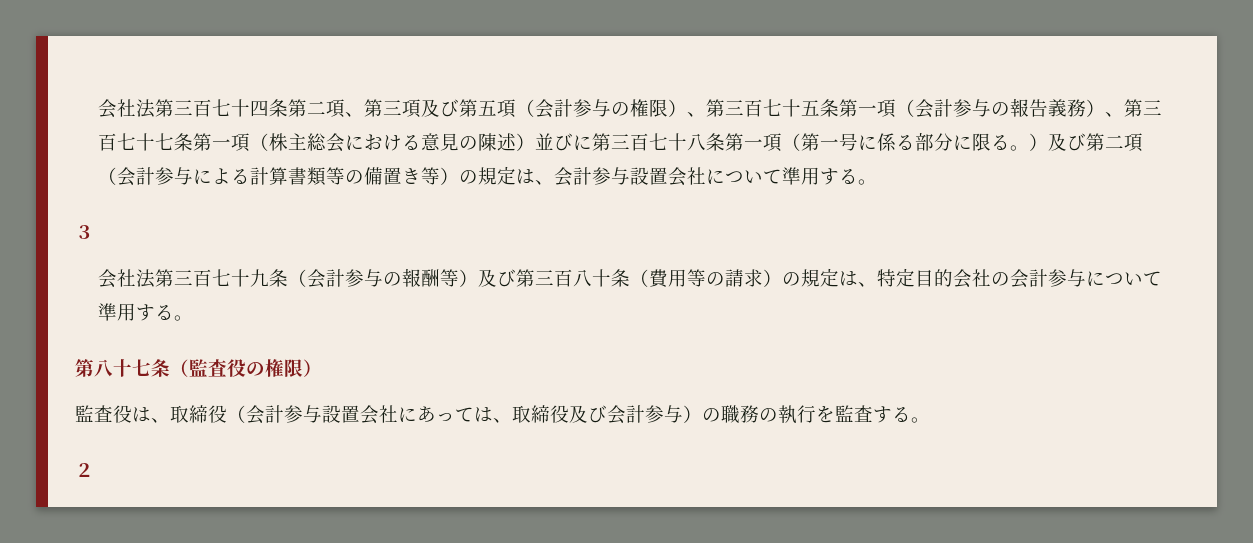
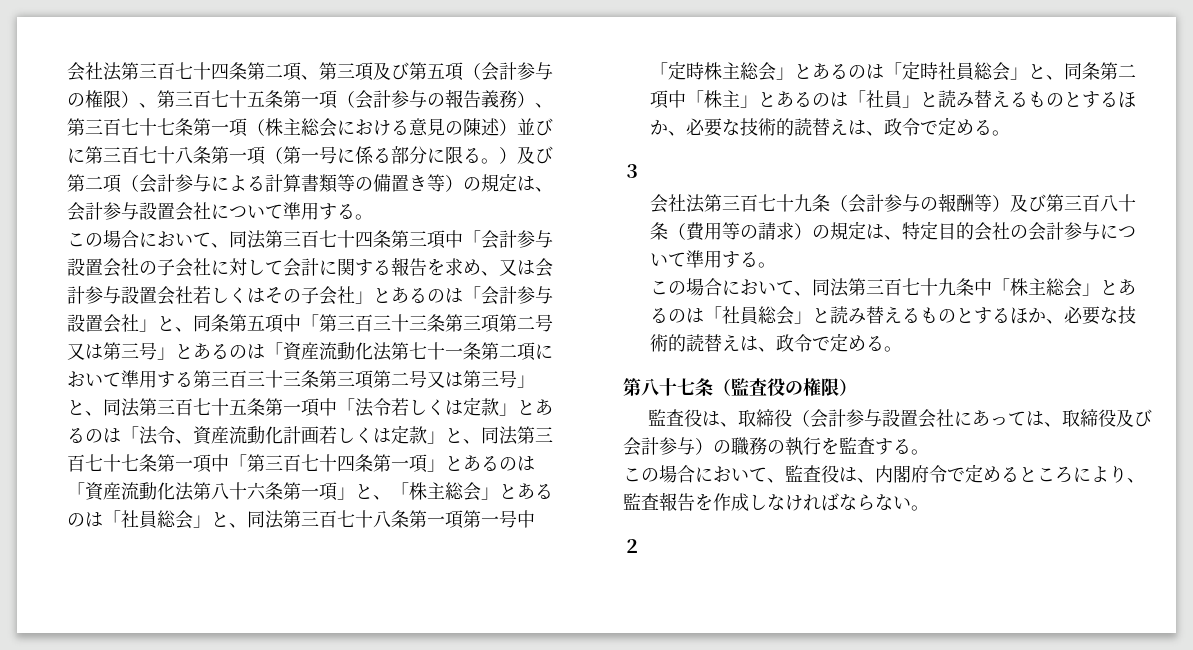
(877, 182) none -> [67,230,554,249] [67,257,554,277] [67,286,554,305] [67,314,554,333] [67,342,554,361] [67,370,536,389] [67,397,554,417] [67,425,554,445] [67,454,536,473] [67,482,554,501] [67,510,536,529] [650,61,1137,81] [650,90,1137,109] [650,117,1011,137] // この場合において、同法第三百七十四条第三項中「会計参与設置会社の子会社に対して会計に関する報告を求め、又は会計参与設置会社若しくはその子会社」とあるのは「会計参与設置会社」と、同条第五項中「第三百三十三条第三項第二号又は第三号」とあるのは「資産流動化法第七十一条第二項において準用する第三百三十三条第三項第二号又は第三号」と、同法第三百七十五条第一項中「法令若しくは定款」とあるのは「法令、資産流動化計画若しくは定款」と、同法第三百七十七条第一項中「第三百七十四条第一項」とあるのは「資産流動化法第八十六条第一項」と、「株主総会」とあるのは「社員総会」と、同法第三百七十八条第一項第一号中「定時株主総会」とあるのは「定時社員総会」と、同条第二項中「株主」とあるのは「社員」と読み替えるものとするほか、必要な技術的読替えは、政令で定める。
(193, 318) none -> [650,278,1137,297] [650,306,1137,325] [650,333,903,352] // この場合において、同法第三百七十九条中「株主総会」とあるのは「社員総会」と読み替えるものとするほか、必要な技術的読替えは、政令で定める。
(930, 420) none -> [623,464,1145,483] [623,492,929,511] // この場合において、監査役は、内閣府令で定めるところにより、監査報告を作成しなければならない。

